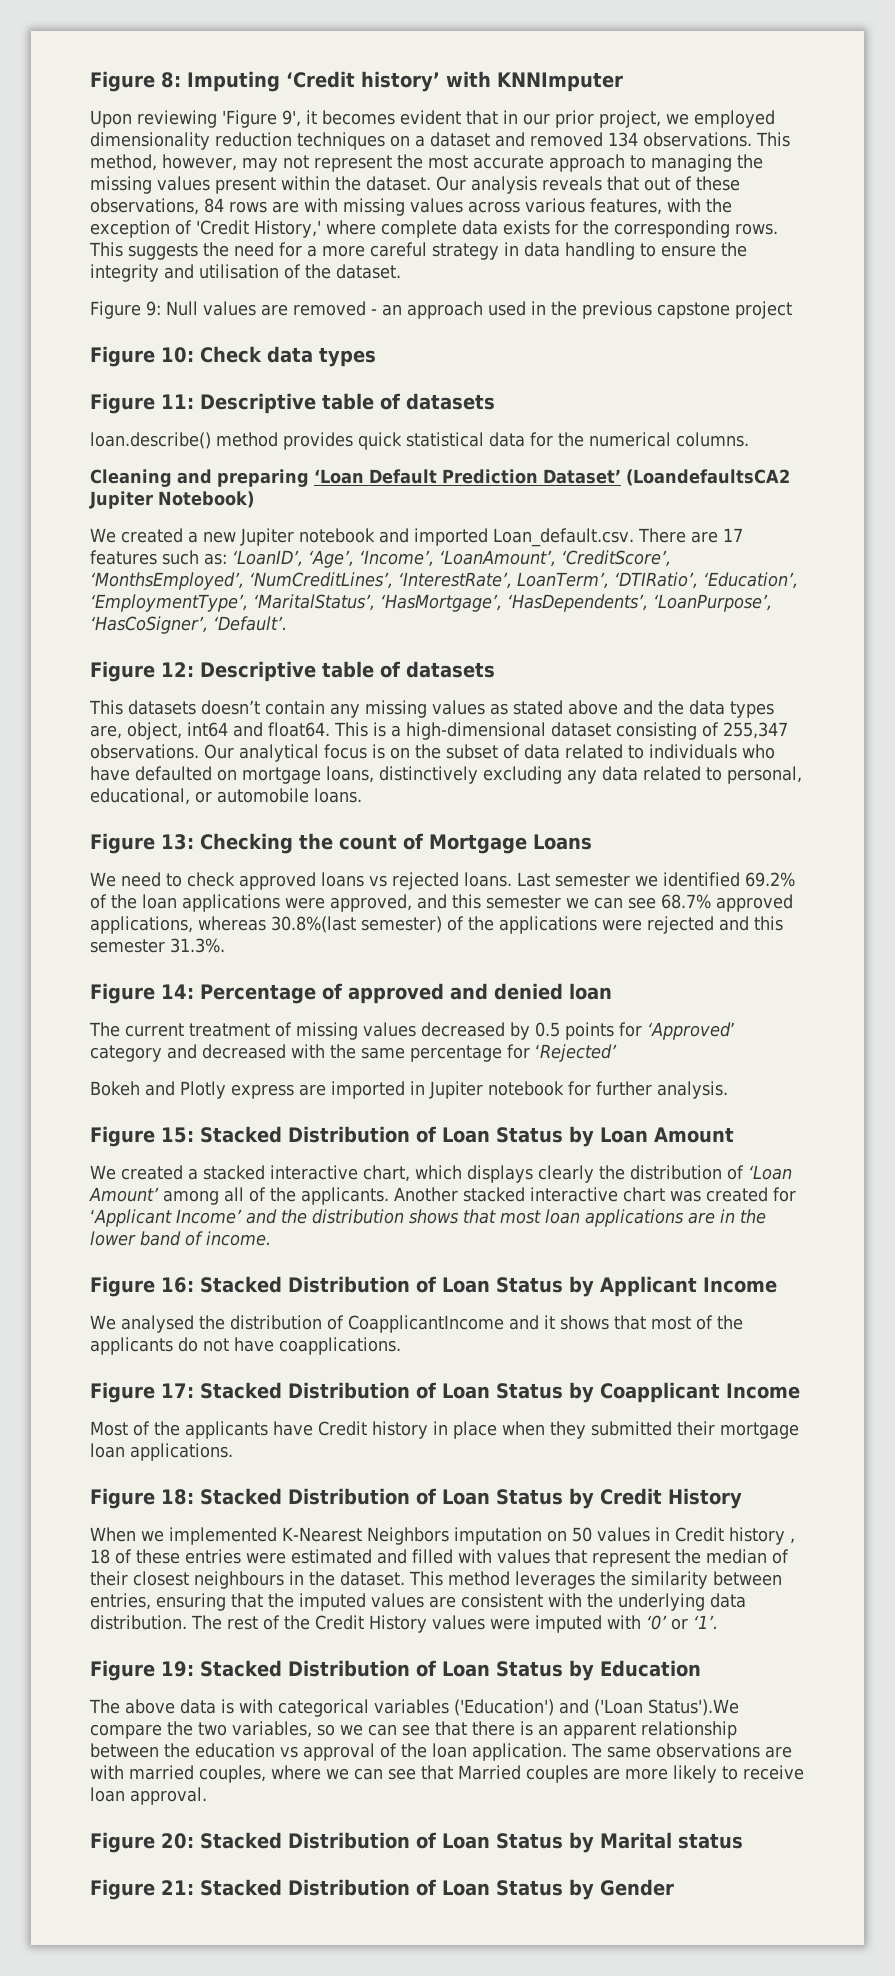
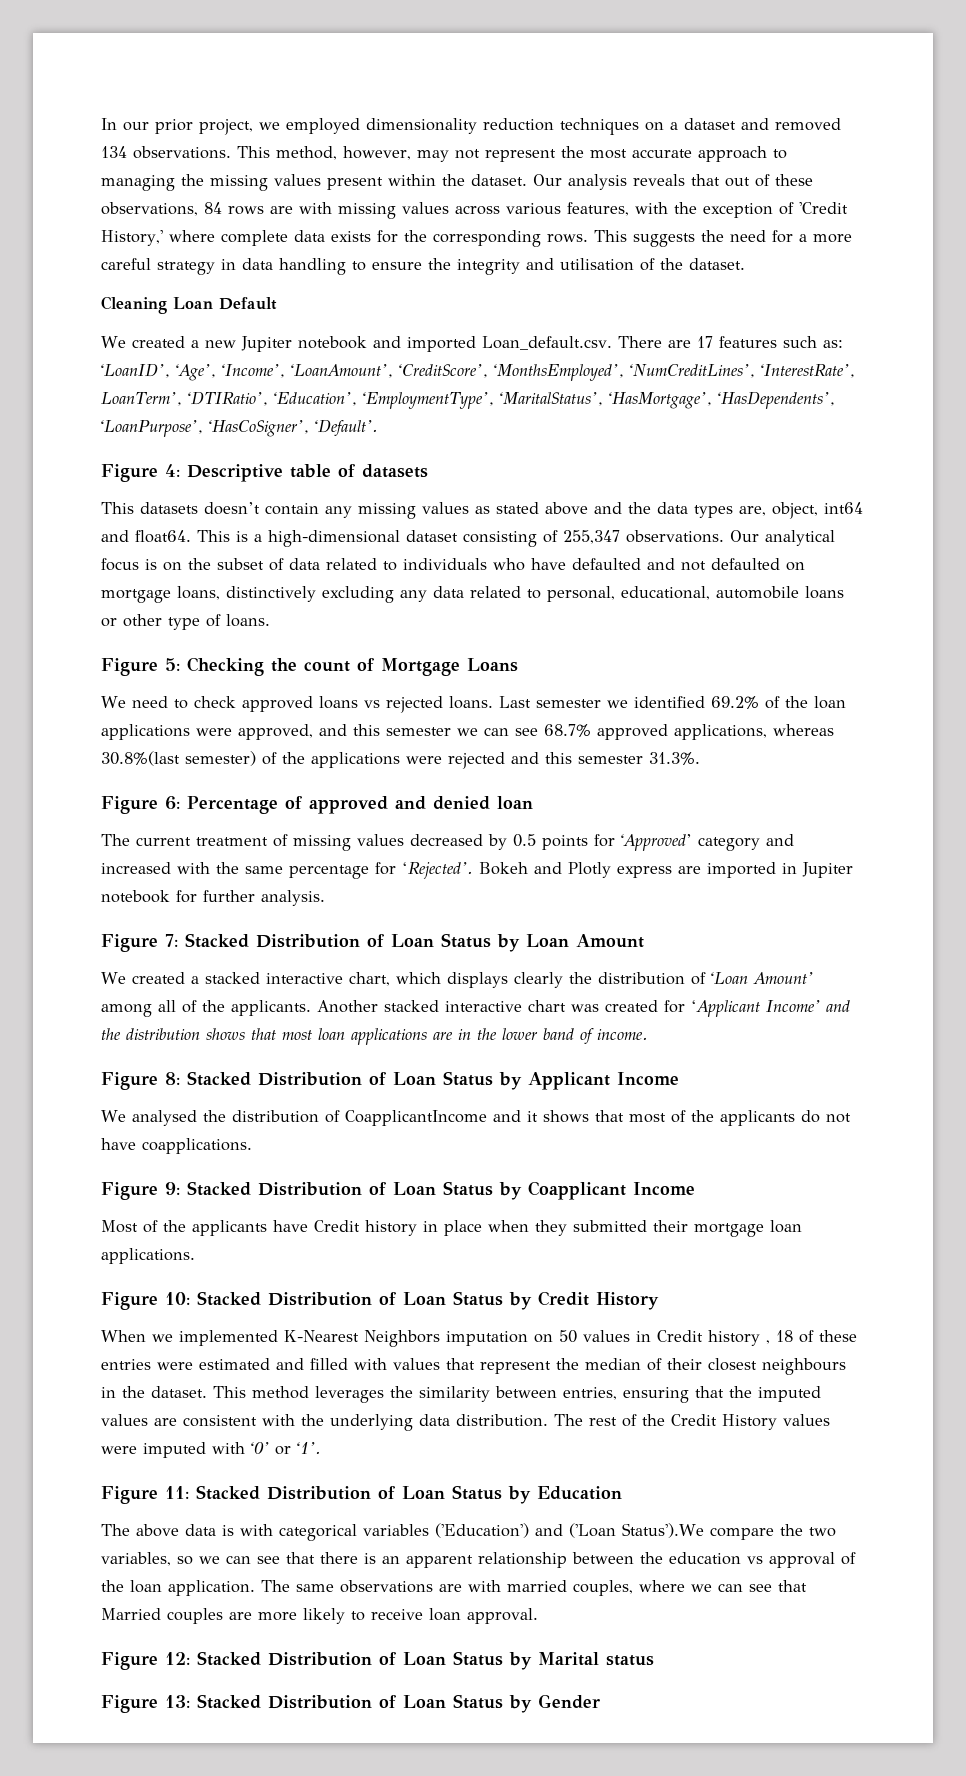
[90,71,623,92] [90,110,518,128] Figure 8: Imputing ‘Credit history’ with KNNImputer // Upon reviewing 'Figure 9', it becomes evident that in -> [101,118,117,130] In
[90,301,792,319] [90,346,376,367] [90,393,495,414] [90,432,749,450] [90,469,790,487] [89,491,254,509] Figure 9: Null values are removed - an approach used in the previous capstone project // Figure 10: Check data types // Figure 11: Descriptive table of datasets // loan.describe() method provides quick statistical data for the numerical columns. // Cleaning and preparing ‘Loan Default Prediction Dataset’ (LoandefaultsCA2 Jupiter Notebook) -> [101,296,277,314] Cleaning Loan Default
[161,662,194,677] 12: -> [165,464,180,477] 4:
(212, 773) none -> [647,558,780,571] and not defaulted
[195,788,309,803] or automobile -> [716,586,844,599] [101,614,221,630] automobile loans or other type of
[161,834,194,850] 13: -> [165,658,180,671] 5:
[161,984,194,999] 14: -> [165,796,180,810] 6:
[202,1044,286,1059] decreased -> [101,862,171,874] increased
[535,1044,617,1062] ‘Rejected’ // -> [402,862,473,879] ‘Rejected’.
[161,1127,194,1143] 15: -> [165,934,178,947] 7:
[161,1277,194,1293] 16: -> [165,1072,180,1085] 8:
[161,1383,194,1398] 17: -> [165,1182,180,1195] 9:
[161,1489,194,1505] 18: -> [165,1292,190,1305] 10:
[161,1661,194,1677] 19: -> [165,1486,189,1499] 11:
[161,1833,194,1849] 20: -> [165,1652,190,1665] 12:
[161,1880,194,1895] 21: -> [165,1695,190,1708] 13:

